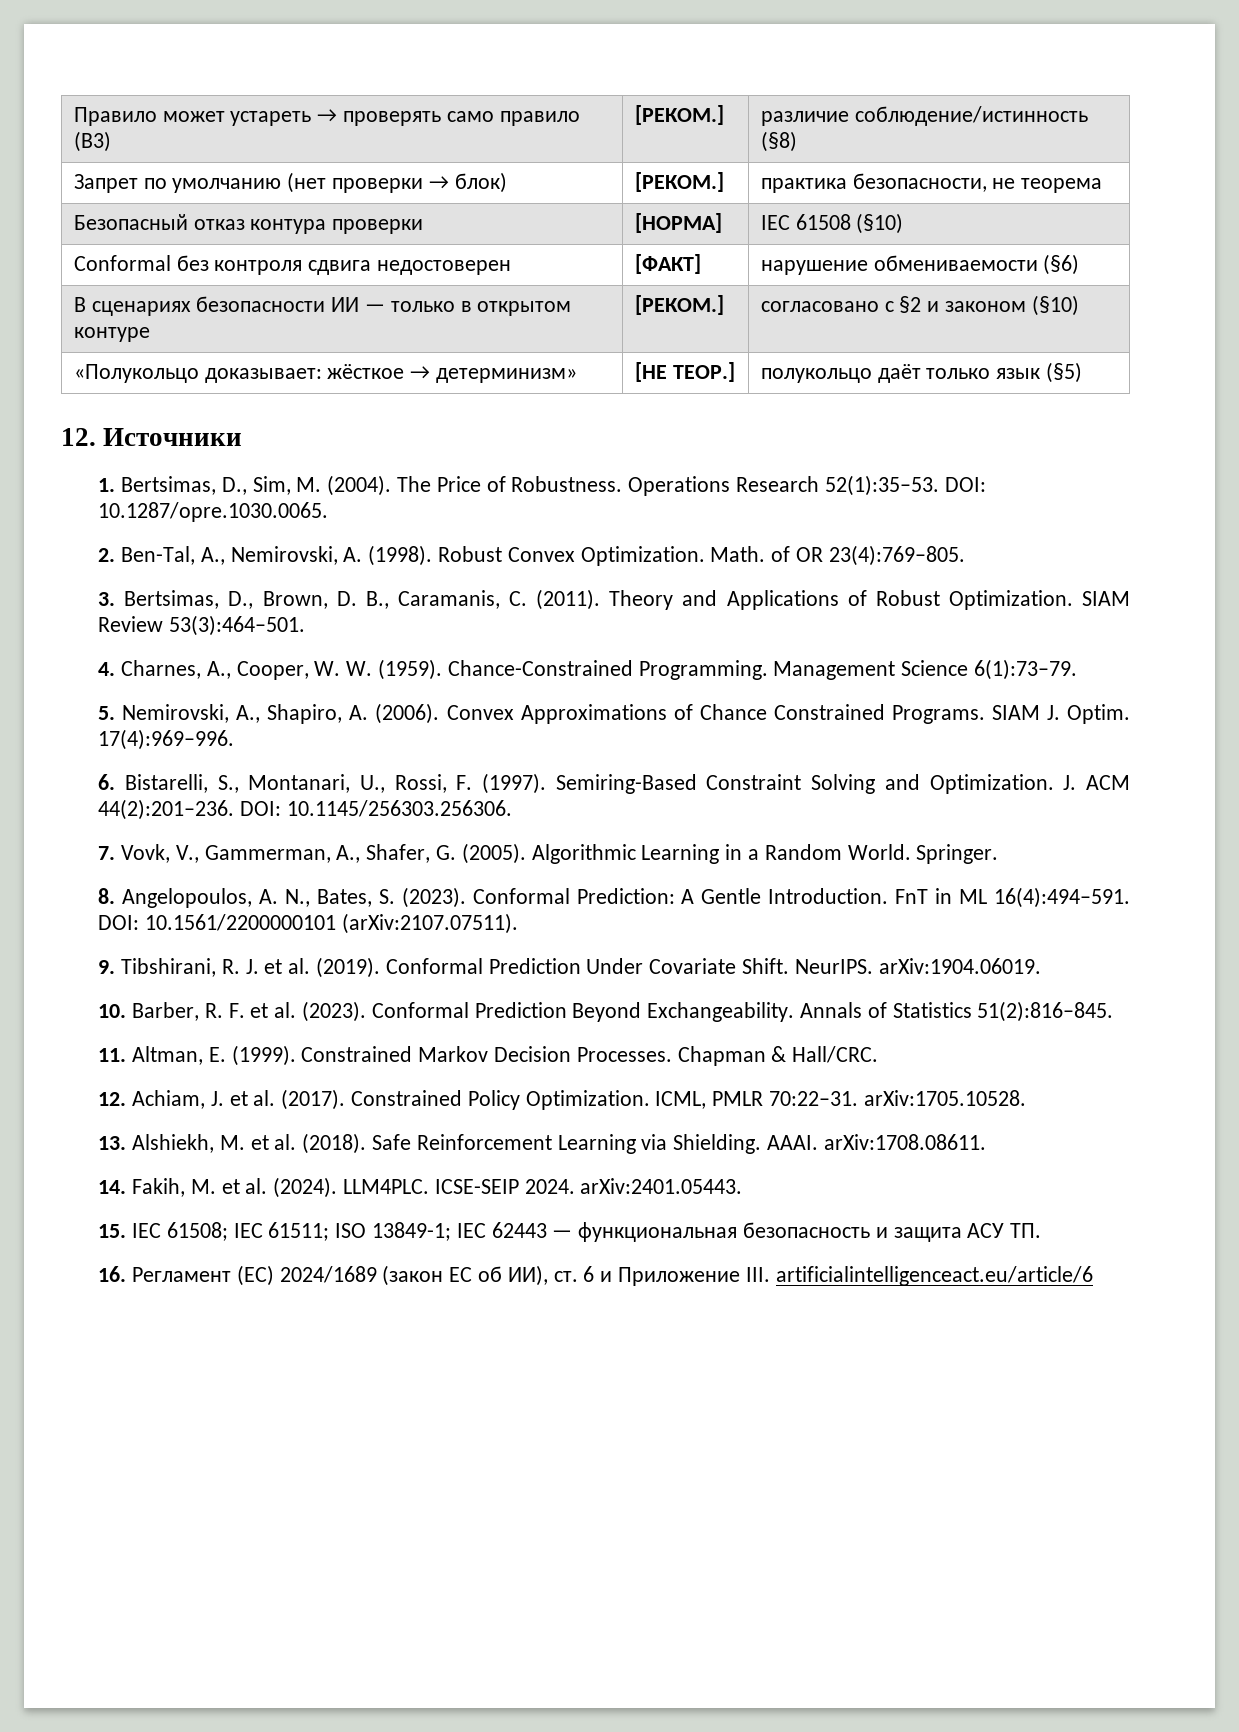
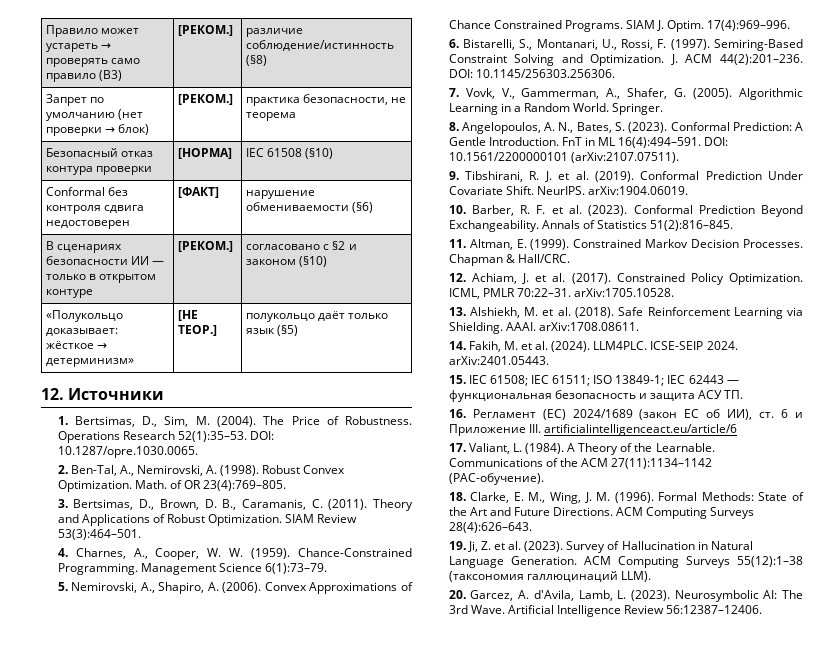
(1093, 1276) none -> [448,443,715,455] [448,458,713,469] [448,473,544,485] [448,492,804,504] [448,507,755,519] [448,522,532,533] [448,541,753,553] [448,556,803,568] [448,571,651,582] [448,590,803,602] [448,605,763,617] // 17. Valiant, L. (1984). A Theory of the Learnable. Communications of the ACM 27(11):1134–1142 (PAC-обучение). // 18. Clarke, E. M., Wing, J. M. (1996). Formal Methods: State of the Art and Future Directions. ACM Computing Surveys 28(4):626–643. // 19. Ji, Z. et al. (2023). Survey of Hallucination in Natural Language Generation. ACM Computing Surveys 55(12):1–38 (таксономия галлюцинаций LLM). // 20. Garcez, A. d'Avila, Lamb, L. (2023). Neurosymbolic AI: The 3rd Wave. Artificial Intelligence Review 56:12387–12406.

